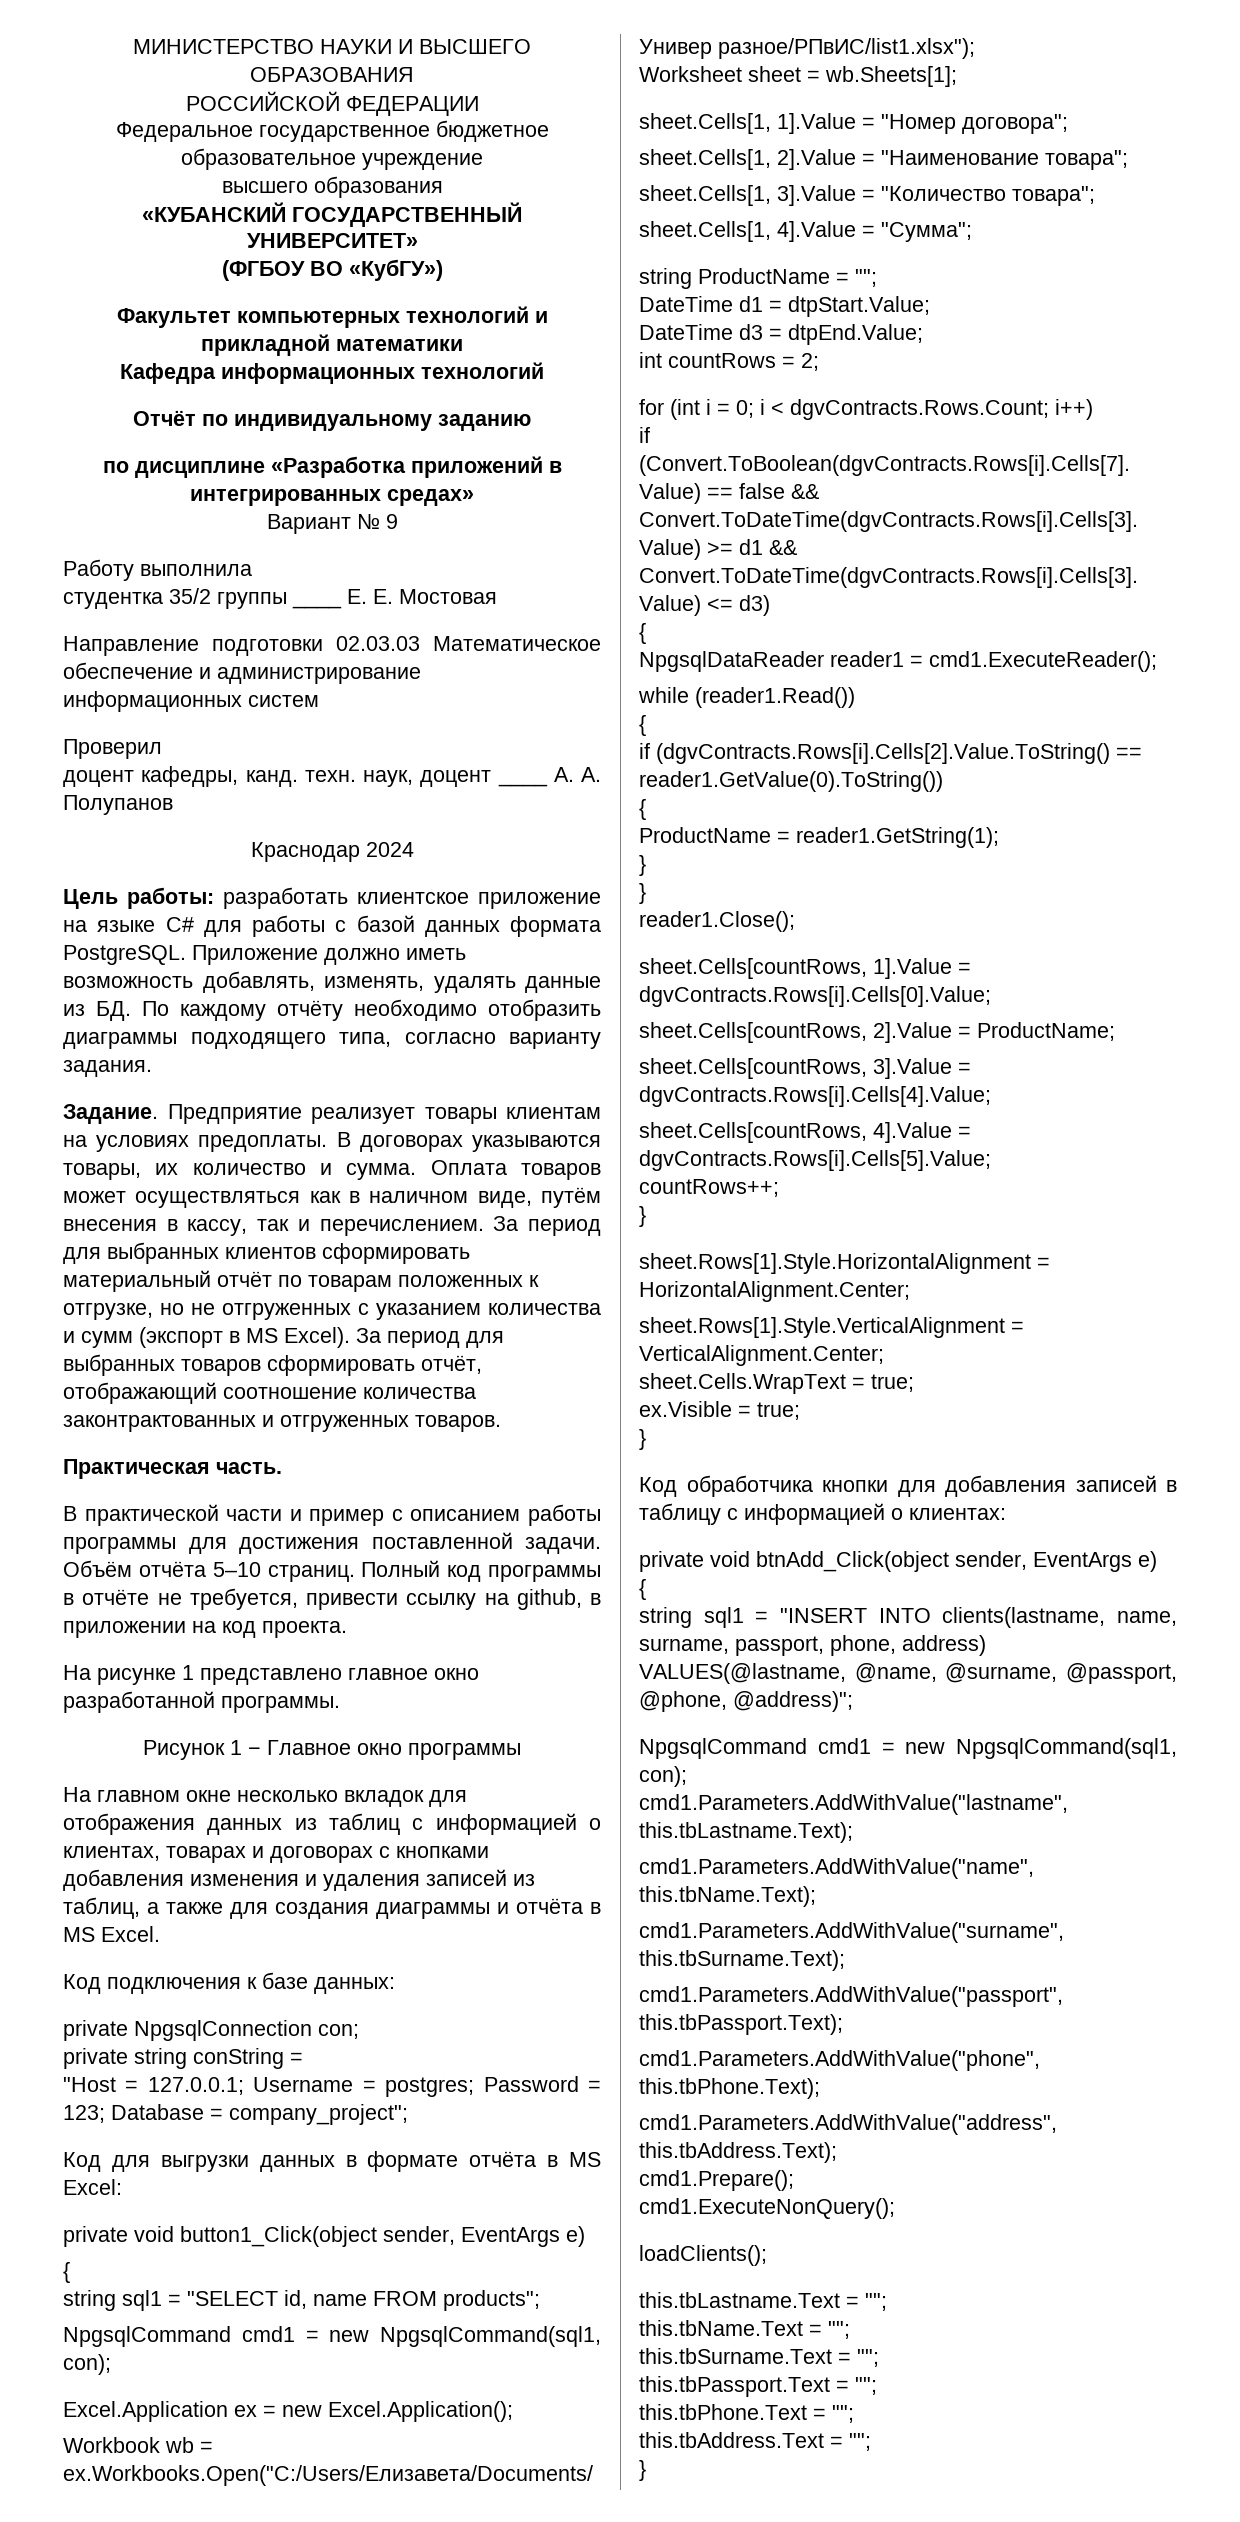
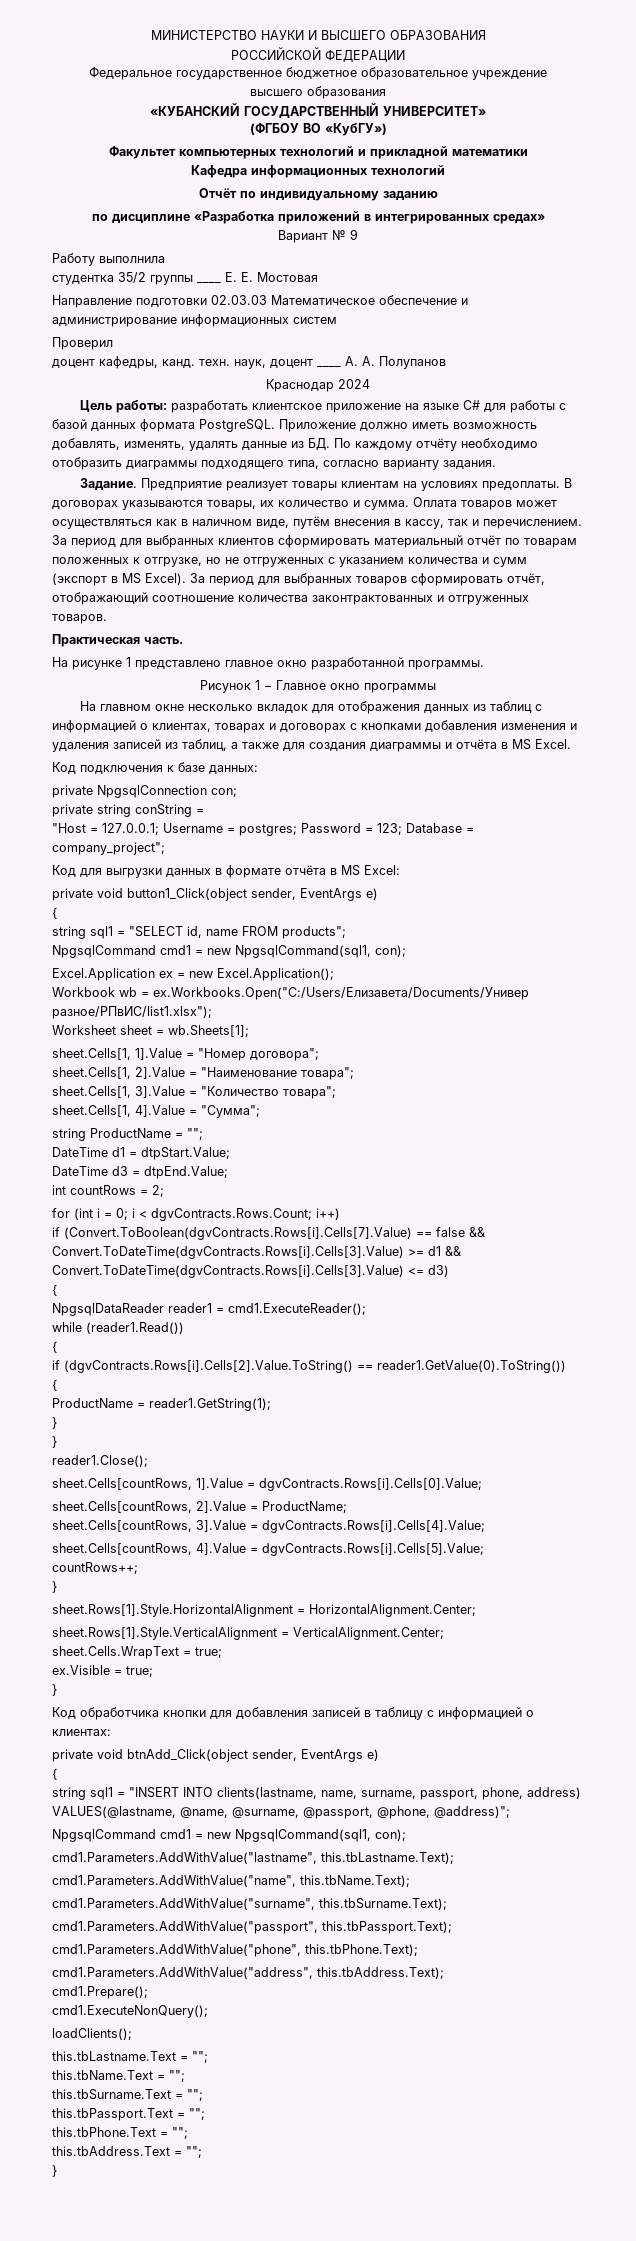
[63,1504,601,1526] [63,1532,601,1554] [63,1560,601,1582] [63,1588,601,1610] [63,1621,347,1638] // В практической части и пример с описанием работы программы для достижения поставленной задачи. Объём отчёта 5–10 страниц. Полный код программы в отчёте не требуется, привести ссылку на github, в приложении на код проекта. -> (183, 640) none

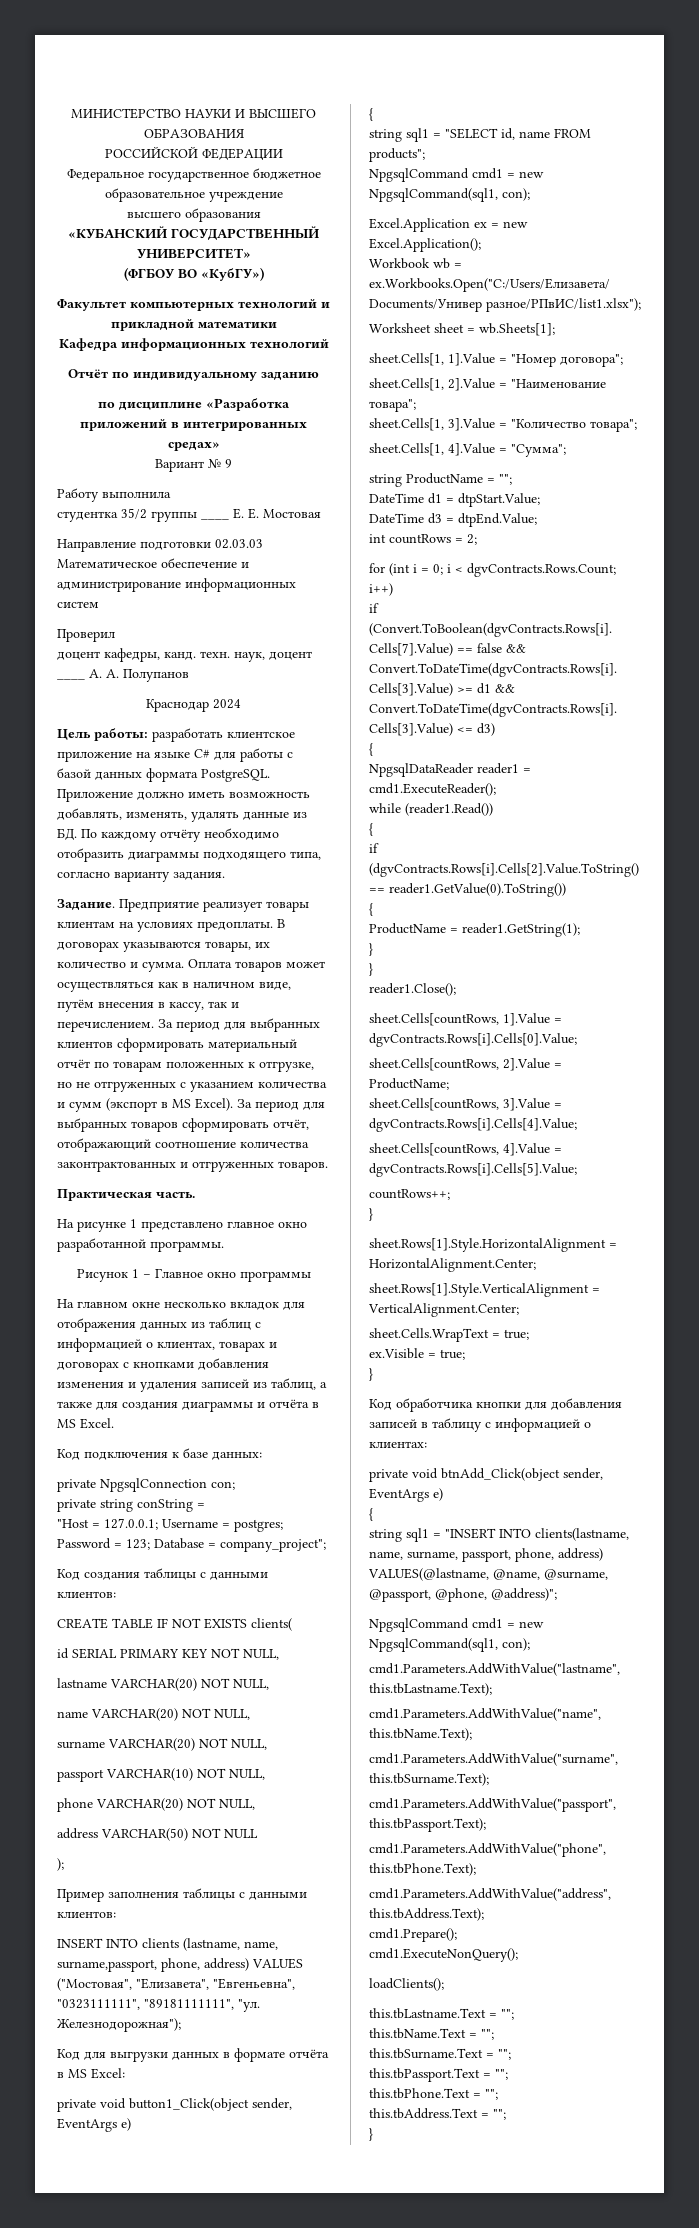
(165, 848) none -> [57,1568,268,1580] [57,1591,116,1598] [57,1618,292,1631] [57,1648,279,1660] [57,1678,269,1691] [57,1708,250,1721] [57,1738,267,1751] [57,1768,265,1782] [57,1798,255,1812] [57,1828,258,1841] [57,1858,64,1871] [57,1888,307,1902] [57,1911,116,1918] [57,1938,278,1951] [57,1958,303,1972] [57,1978,295,1991] [57,1999,260,2012] [57,2018,181,2032] // Код создания таблицы с данными клиентов: // CREATE TABLE IF NOT EXISTS clients( // id SERIAL PRIMARY KEY NOT NULL, // lastname VARCHAR(20) NOT NULL, // name VARCHAR(20) NOT NULL, // surname VARCHAR(20) NOT NULL, // passport VARCHAR(10) NOT NULL, // phone VARCHAR(20) NOT NULL, // address VARCHAR(50) NOT NULL // ); // Пример заполнения таблицы с данными клиентов: // INSERT INTO clients (lastname, name, surname,passport, phone, address) VALUES ("Мостовая", "Елизавета", "Евгеньевна", "0323111111", "89181111111", "ул. Железнодорожная");

